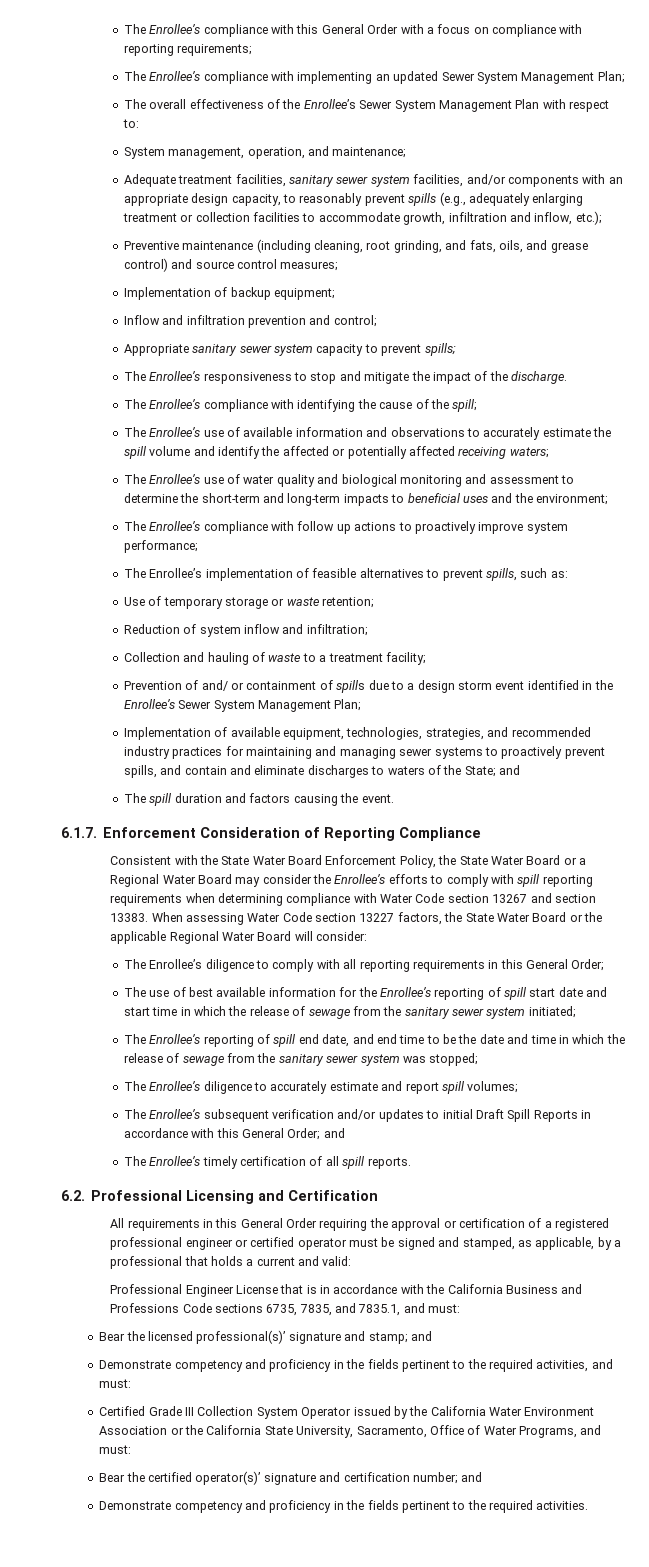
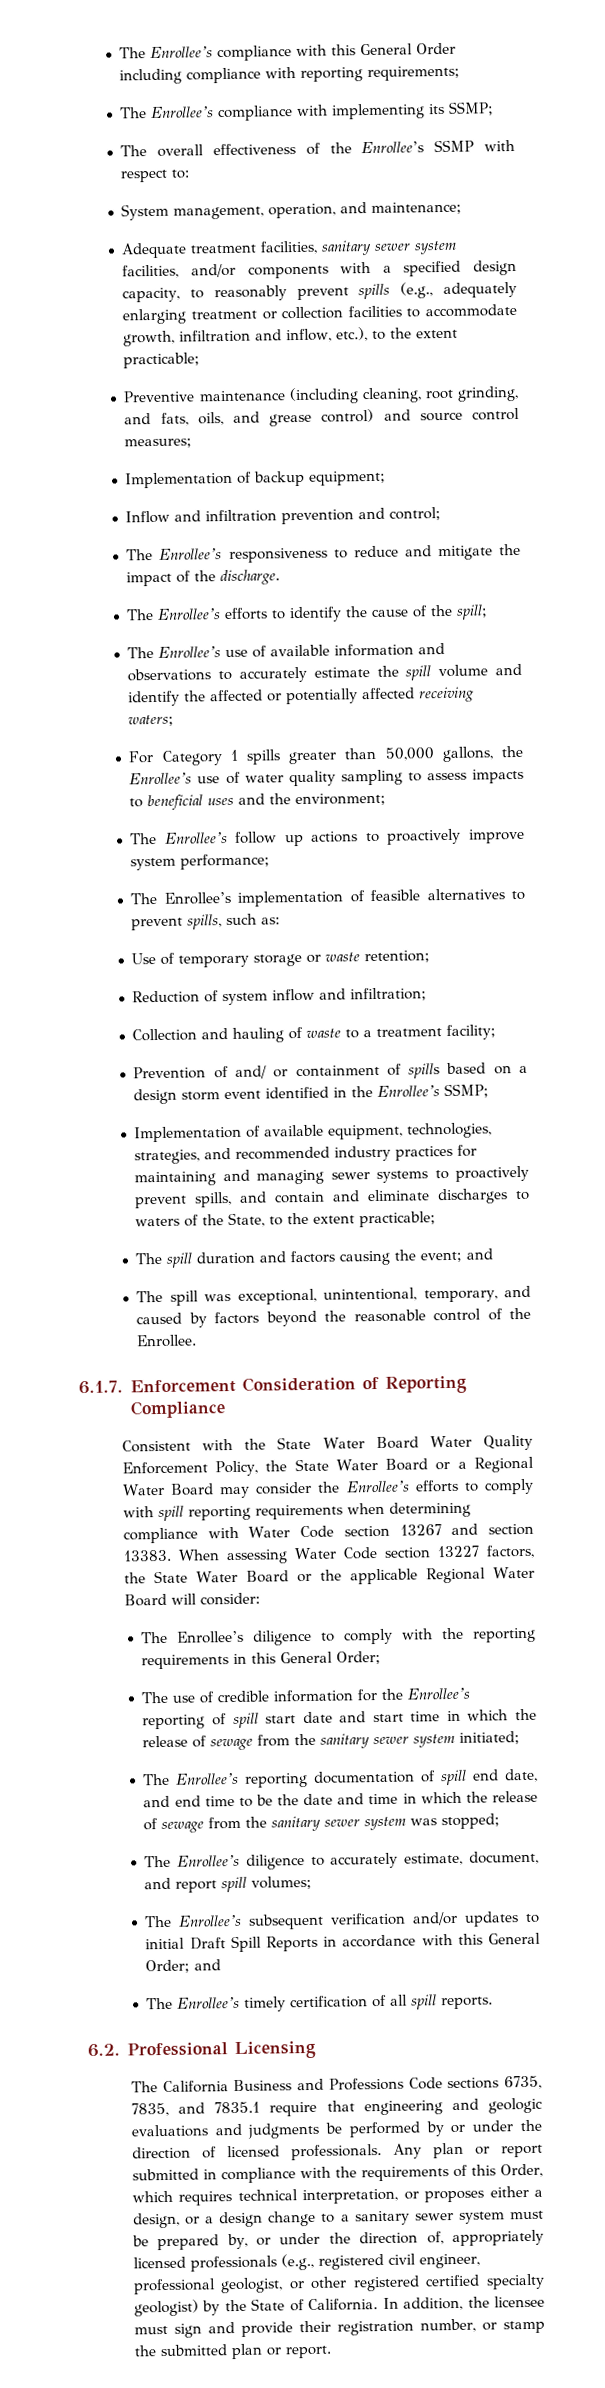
[400,24,489,34] with a focus on -> [119,68,183,85] including
[375,71,625,84] an updated Sewer System Management Plan; -> [428,101,495,116] its SSMP;
[359,99,540,112] Sewer System Management Plan -> [434,139,475,153] SSMP
[608,177,623,184] [123,194,188,206] an appropriate -> [382,260,462,277] a specified
[575,211,602,225] etc.); -> [336,327,459,342] [123,352,201,369] etc.), to the extent practicable;
[123,343,456,356] // Appropriate sanitary sewer system capacity to prevent spills; -> (442, 514) none
[310,372,337,384] stop -> [353,545,399,558] reduce
[203,399,356,412] compliance with identifying -> [224,606,343,623] efforts to identify
[123,474,146,484] The -> [128,745,523,766] For Category 1 spills greater than 50,000 gallons, the
[317,474,575,487] [123,493,341,506] and biological monitoring and assessment to determine the short-term and long-term -> [340,769,467,786] sampling to assess
[203,521,295,534] compliance with -> (228, 838) none
[368,680,404,690] due to -> [446,1062,512,1075] based on
[178,699,362,712] Sewer System Management Plan; -> [444,1083,490,1099] SSMP;
[464,765,521,777] State; and -> [228,1211,437,1228] State, to the extent practicable;
[361,794,394,803] event. -> [420,1248,494,1263] [136,1285,531,1306] [136,1307,531,1328] [136,1334,198,1348] event; and // The spill was exceptional, unintentional, temporary, and caused by factors beyond the reasonable control of the Enrollee.
(323, 860) none -> [429,1434,533,1451] Water Quality
[343,959,357,969] all -> [441,1627,465,1640] the
[189,987,266,997] best available -> [217,1690,270,1703] credible
(254, 1041) none -> [313,1770,416,1784] documentation
[329,1082,378,1091] estimate -> [404,1850,539,1866] estimate, document,
[258,1190,379,1201] [110,1218,610,1231] [110,1237,622,1250] [110,1256,352,1269] [110,1284,445,1297] and Certification // All requirements in this General Order requiring the approval or certification of a registered professional engineer or certified operator must be signed and stamped, as applicable, by a professional that holds a current and valid: // Professional Engineer License that is in accordance with the -> [130,2081,158,2093] // The
[358,1303,461,1316] [99,1330,432,1344] [99,1359,613,1372] [99,1379,132,1388] [99,1406,595,1419] [99,1425,602,1438] [99,1445,132,1454] [99,1471,483,1485] [99,1500,589,1513] 7835.1, and must: // Bear the licensed professional(s)’ signature and stamp; and // Demonstrate competency and proficiency in the fields pertinent to the required activities, and must: // Certified Grade III Collection System Operator issued by the California Water Environment Association or the California State University, Sacramento, Office of Water Programs, and must: // Bear the certified operator(s)’ signature and certification number; and // Demonstrate competency and proficiency in the fields pertinent to the required activities. -> [214,2097,543,2117] [130,2119,542,2139] [131,2142,543,2161] [131,2163,543,2184] [131,2185,543,2206] [132,2210,544,2229] [131,2229,544,2251] [132,2253,480,2272] [132,2273,545,2295] [133,2295,545,2317] [133,2318,545,2338] [133,2343,332,2360] 7835.1 require that engineering and geologic evaluations and judgments be performed by or under the direction of licensed professionals. Any plan or report submitted in compliance with the requirements of this Order, which requires technical interpretation, or proposes either a design, or a design change to a sanitary sewer system must be prepared by, or under the direction of, appropriately licensed professionals (e.g., registered civil engineer, professional geologist, or other registered certified specialty geologist) by the State of California. In addition, the licensee must sign and provide their registration number, or stamp the submitted plan or report.

